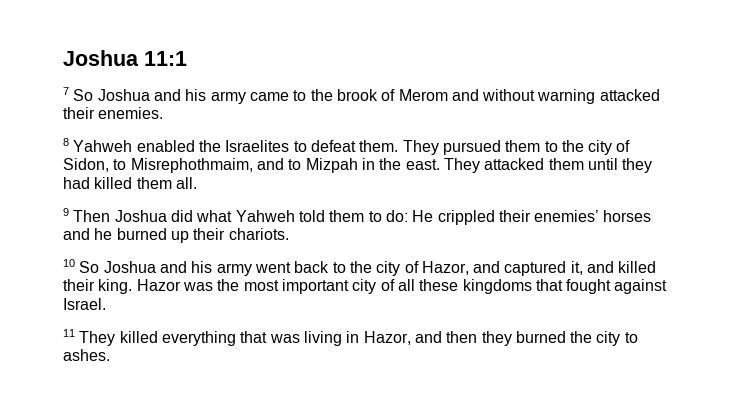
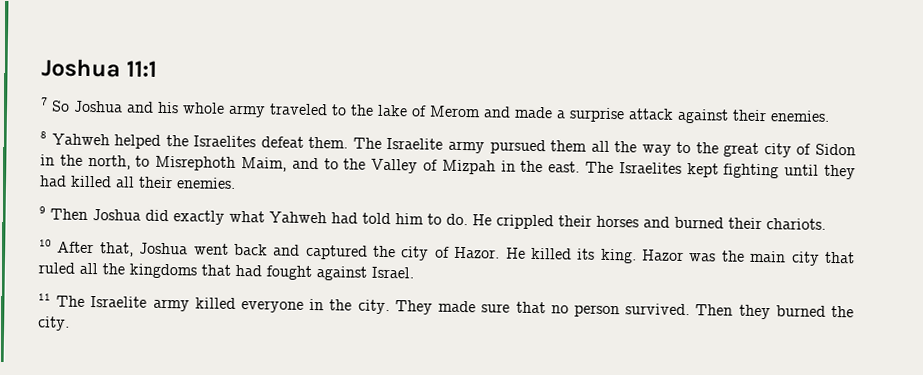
[210,89,378,104] army came to the brook -> [182,102,408,118] whole army traveled to the lake
[482,89,660,104] without warning attacked -> [514,106,729,124] made a surprise attack against
[136,140,195,152] enabled -> [114,134,162,149] helped
[293,141,307,152] to -> (257, 141) none
[402,140,631,155] [63,158,584,173] They pursued them to the city of Sidon, to Misrephothmaim, and to Mizpah in the east. They attacked them -> [352,137,856,158] [40,154,780,179] The Israelite army pursued them all the way to the great city of Sidon in the north, to Misrephoth Maim, and to the Valley of Mizpah in the east. The Israelites kept fighting
[136,177,197,189] them all. -> [115,176,236,189] all their enemies.
(193, 216) none -> [173,210,225,225] exactly
[298,210,408,222] told them to do: -> [331,212,468,226] had told him to do.
[534,210,600,222] enemies’ -> (592, 221) none
[94,228,189,243] he burned up -> [674,216,724,229] burned
[79,261,657,276] [63,279,459,294] So Joshua and his army went back to the city of Hazor, and captured it, and killed their king. Hazor was the most important city of all these -> [57,241,856,266] [38,262,125,275] After that, Joshua went back and captured the city of Hazor. He killed its king. Hazor was the main city that ruled all the
(563, 285) none -> [235,264,262,277] had
[79,331,638,346] [63,349,110,361] They killed everything that was living in Hazor, and then they burned the city to ashes. -> [56,295,855,320] [38,316,70,331] The Israelite army killed everyone in the city. They made sure that no person survived. Then they burned the city.

